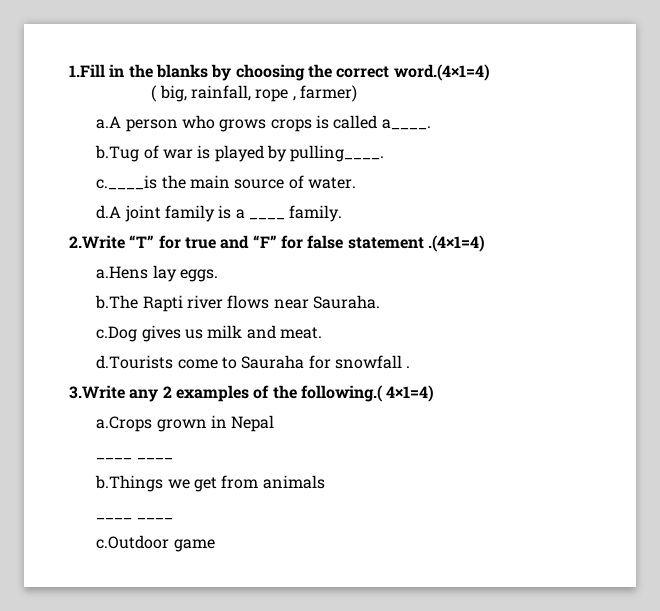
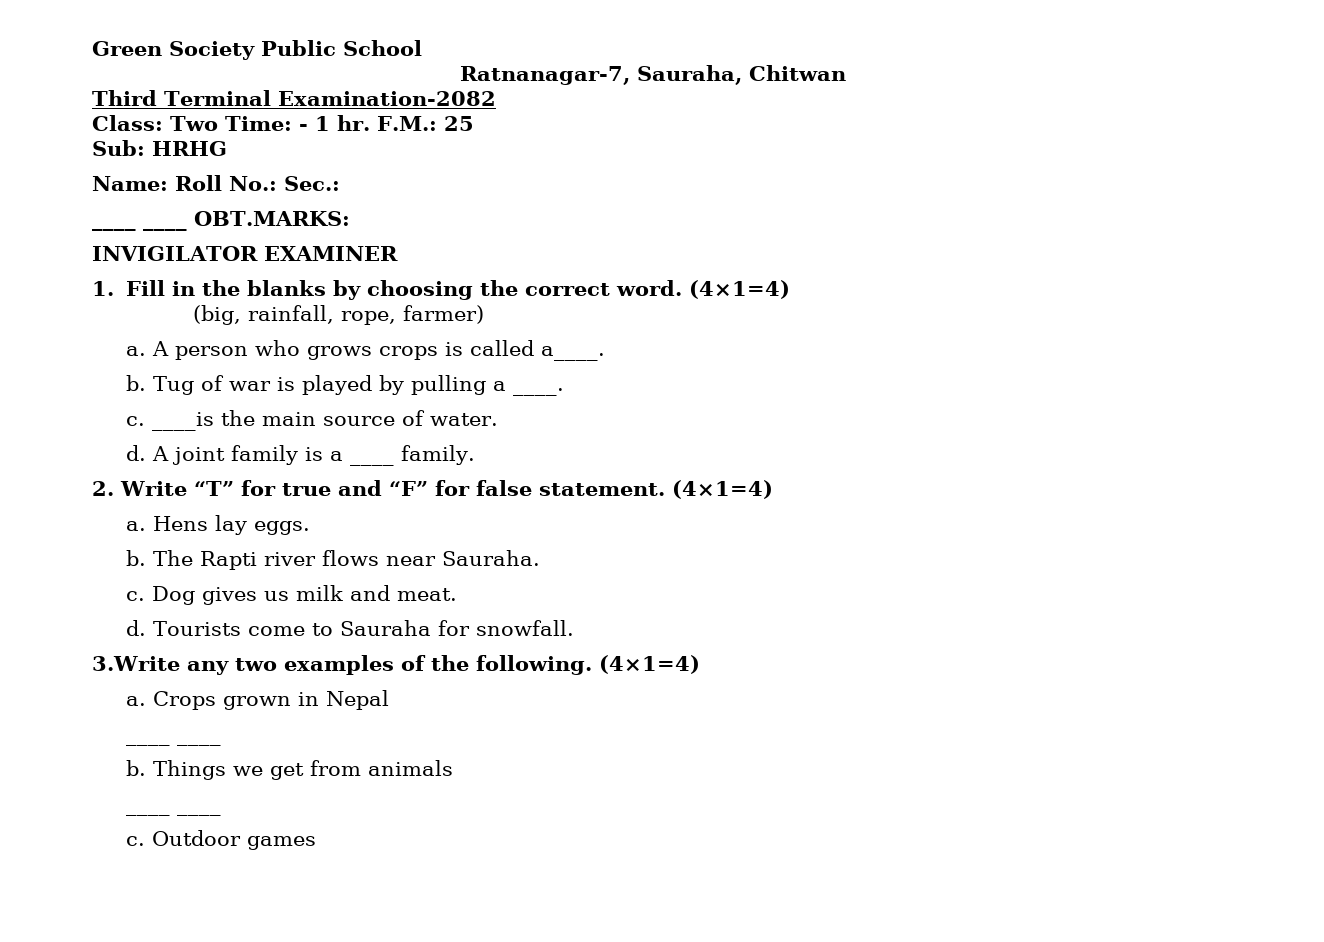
[69,64,105,77] 1.Fill -> [92,40,422,60] [460,65,846,85] [92,90,496,106] [92,115,474,131] [92,140,227,156] [92,175,340,191] [92,226,187,231] [194,211,350,226] [92,246,398,261] [92,280,165,296] Green Society Public School // Ratnanagar-7, Sauraha, Chitwan // Third Terminal Examination-2082 // Class: Two Time: - 1 hr. F.M.: 25 // Sub: HRHG // Name: Roll No.: Sec.: // ____ ____ OBT.MARKS: // INVIGILATOR EXAMINER // 1. Fill
[393,64,490,81] [151,85,296,102] word.(4×1=4) // ( big, rainfall, rope , -> [615,280,790,299] [193,305,397,325] word. (4×1=4) // (big, rainfall, rope,
[96,116,122,129] a.A -> [125,341,169,356] a. A
[95,145,140,162] b.Tug -> [125,375,194,395] b. Tug
[290,145,385,162] [96,175,158,190] pulling____. // c.____is -> [410,375,564,396] [125,412,214,431] pulling a ____. // c. ____is
[96,205,122,219] d.A -> [125,445,169,461] d. A
[69,235,125,249] 2.Write -> [92,481,187,496] 2. Write
[347,235,485,252] [96,266,149,279] statement .(4×1=4) // a.Hens -> [538,480,773,499] [125,516,208,531] statement. (4×1=4) // a. Hens
[95,295,139,309] b.The -> [125,550,193,566] b. The
[96,326,138,342] c.Dog -> [125,586,195,605] c. Dog
[96,355,174,369] d.Tourists -> [125,620,241,636] d. Tourists
[335,355,411,369] snowfall . -> [475,620,574,636] snowfall.
[162,386,172,398] 2 -> [234,658,277,671] two
[300,385,435,402] [96,416,153,432] following.( 4×1=4) // a.Crops -> [475,655,700,675] [125,691,216,710] following. (4×1=4) // a. Crops
[95,475,164,492] b.Things -> [125,760,226,780] b. Things
[96,535,215,552] c.Outdoor game -> [125,830,316,850] c. Outdoor games

